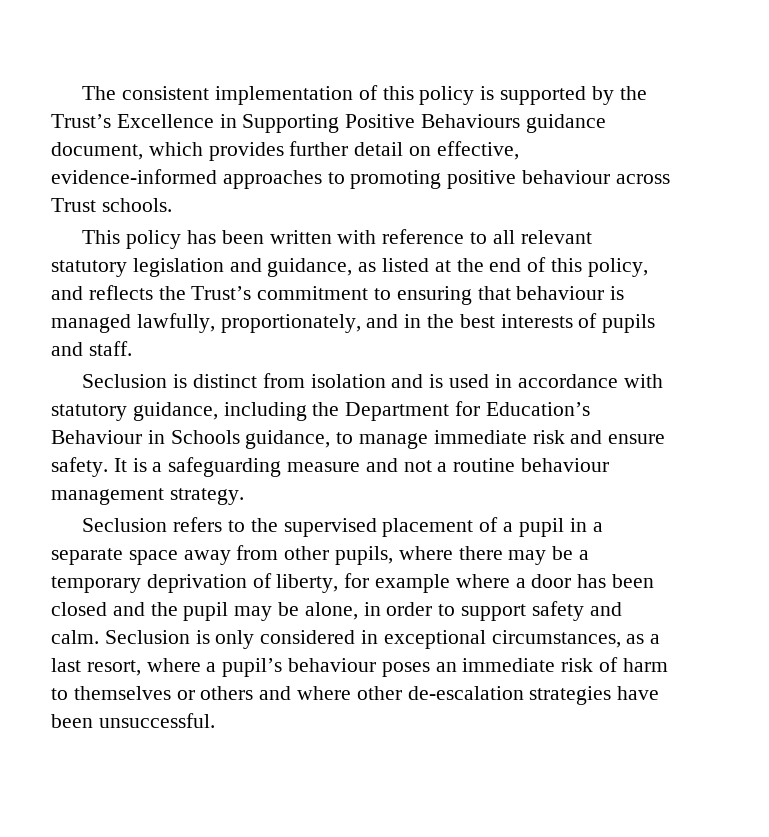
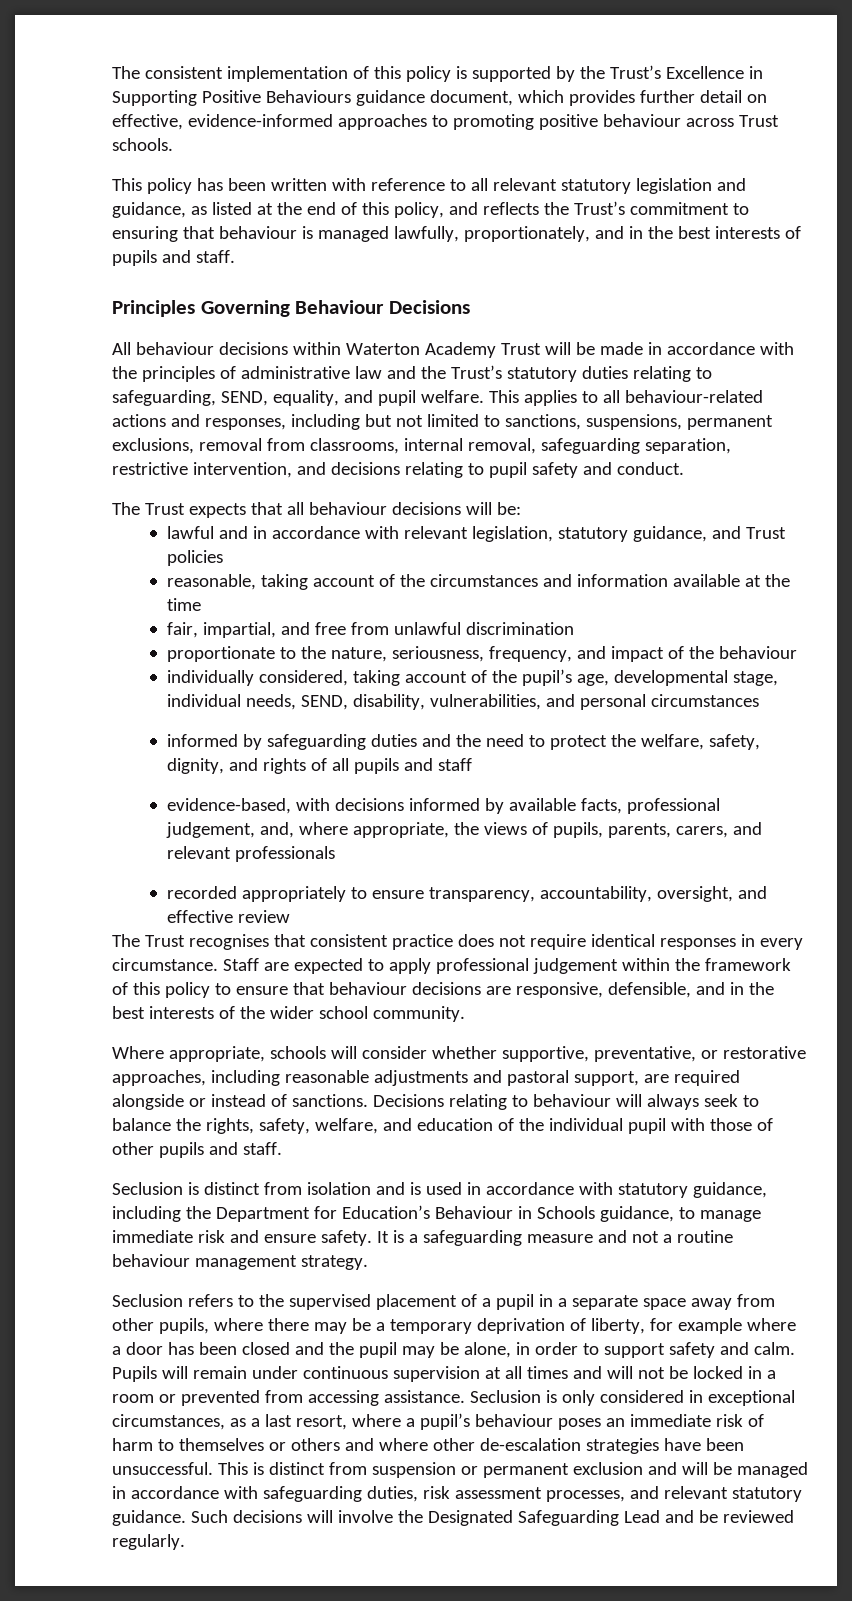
(132, 348) none -> [112,300,470,317] [112,342,794,358] [112,365,712,382] [112,390,763,406] [112,414,773,430] [112,438,731,454] [112,462,684,478] [112,502,521,518] [166,526,786,542] [166,550,223,566] [166,574,790,590] [166,598,201,611] [166,622,574,638] [166,646,797,662] [166,669,778,686] [166,694,759,710] [166,734,760,750] [166,758,472,774] [166,798,720,814] [165,822,762,838] [166,846,335,862] [166,886,767,902] [166,910,290,923] [112,934,803,950] [112,958,791,974] [112,982,774,998] [112,1006,465,1022] [112,1046,806,1062] [112,1070,740,1086] [112,1094,759,1110] [112,1118,773,1134] [112,1142,282,1158] // Principles Governing Behaviour Decisions // All behaviour decisions within Waterton Academy Trust will be made in accordance with the principles of administrative law and the Trust’s statutory duties relating to safeguarding, SEND, equality, and pupil welfare. This applies to all behaviour-related actions and responses, including but not limited to sanctions, suspensions, permanent exclusions, removal from classrooms, internal removal, safeguarding separation, restrictive intervention, and decisions relating to pupil safety and conduct. // The Trust expects that all behaviour decisions will be: // lawful and in accordance with relevant legislation, statutory guidance, and Trust policies // reasonable, taking account of the circumstances and information available at the time // fair, impartial, and free from unlawful discrimination // proportionate to the nature, seriousness, frequency, and impact of the behaviour // individually considered, taking account of the pupil’s age, developmental stage, individual needs, SEND, disability, vulnerabilities, and personal circumstances // informed by safeguarding duties and the need to protect the welfare, safety, dignity, and rights of all pupils and staff // evidence-based, with decisions informed by available facts, professional judgement, and, where appropriate, the views of pupils, parents, carers, and relevant professionals // recorded appropriately to ensure transparency, accountability, oversight, and effective review // The Trust recognises that consistent practice does not require identical responses in every circumstance. Staff are expected to apply professional judgement within the framework of this policy to ensure that behaviour decisions are responsive, defensible, and in the best interests of the wider school community. // Where appropriate, schools will consider whether supportive, preventative, or restorative approaches, including reasonable adjustments and pastoral support, are required alongside or instead of sanctions. Decisions relating to behaviour will always seek to balance the rights, safety, welfare, and education of the individual pupil with those of other pupils and staff.
(99, 637) none -> [112,1366,776,1382] [112,1390,465,1406] Pupils will remain under continuous supervision at all times and will not be locked in a room or prevented from accessing assistance.
(215, 720) none -> [217,1462,808,1478] [112,1486,802,1502] [112,1510,794,1526] [112,1534,185,1550] This is distinct from suspension or permanent exclusion and will be managed in accordance with safeguarding duties, risk assessment processes, and relevant statutory guidance. Such decisions will involve the Designated Safeguarding Lead and be reviewed regularly.

